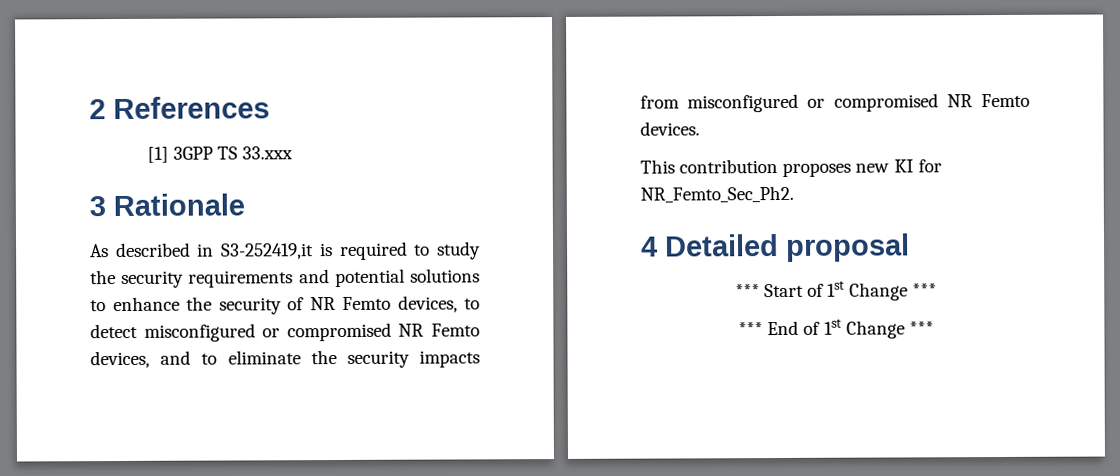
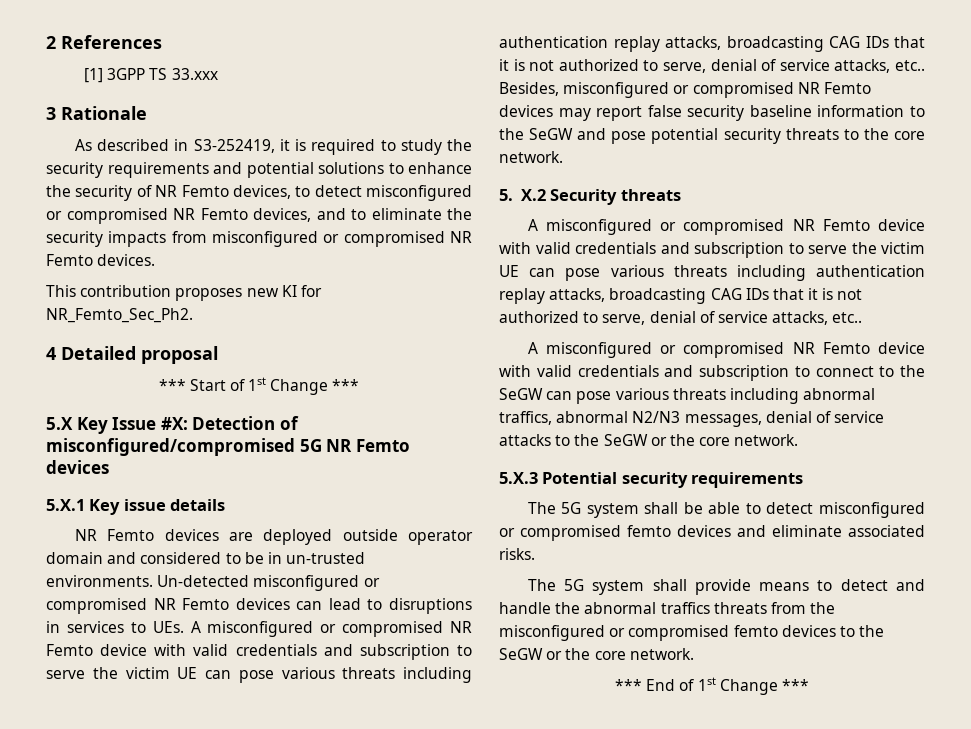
[221,243,315,260] S3-252419,it -> [193,139,290,153] S3-252419, it
(938, 290) none -> [46,416,299,434] [46,438,410,456] [46,460,109,474] [46,499,226,515] [74,529,473,545] [46,552,366,564] [46,575,380,591] [46,598,472,614] [46,621,472,637] [46,644,473,660] [46,667,472,683] [499,36,925,52] [499,59,926,73] [499,82,871,98] [499,105,925,121] [499,128,925,144] [499,151,563,163] [499,189,681,205] [527,219,925,235] [499,242,925,258] [499,265,925,281] [499,288,863,304] [499,311,863,325] [527,342,925,358] [499,365,925,381] [499,388,876,404] [499,411,885,427] [499,434,799,446] [499,472,804,488] [527,502,925,518] [499,525,925,541] [499,548,535,560] [527,579,925,595] [499,602,836,614] [499,625,885,641] [499,648,694,660] // 5.X Key Issue #X: Detection of misconfigured/compromised 5G NR Femto devices // 5.X.1 Key issue details // NR Femto devices are deployed outside operator domain and considered to be in un-trusted environments. Un-detected misconfigured or compromised NR Femto devices can lead to disruptions in services to UEs. A misconfigured or compromised NR Femto device with valid credentials and subscription to serve the victim UE can pose various threats including authentication replay attacks, broadcasting CAG IDs that it is not authorized to serve, denial of service attacks, etc.. Besides, misconfigured or compromised NR Femto devices may report false security baseline information to the SeGW and pose potential security threats to the core network. // 5. X.2 Security threats // A misconfigured or compromised NR Femto device with valid credentials and subscription to serve the victim UE can pose various threats including authentication replay attacks, broadcasting CAG IDs that it is not authorized to serve, denial of service attacks, etc.. // A misconfigured or compromised NR Femto device with valid credentials and subscription to connect to the SeGW can pose various threats including abnormal traffics, abnormal N2/N3 messages, denial of service attacks to the SeGW or the core network. // 5.X.3 Potential security requirements // The 5G system shall be able to detect misconfigured or compromised femto devices and eliminate associated risks. // The 5G system shall provide means to detect and handle the abnormal traffics threats from the misconfigured or compromised femto devices to the SeGW or the core network.

